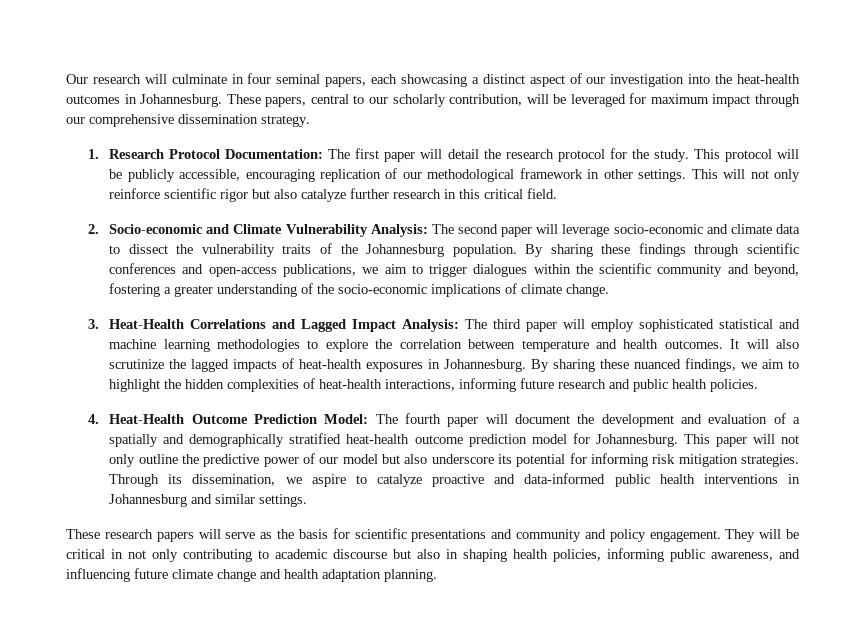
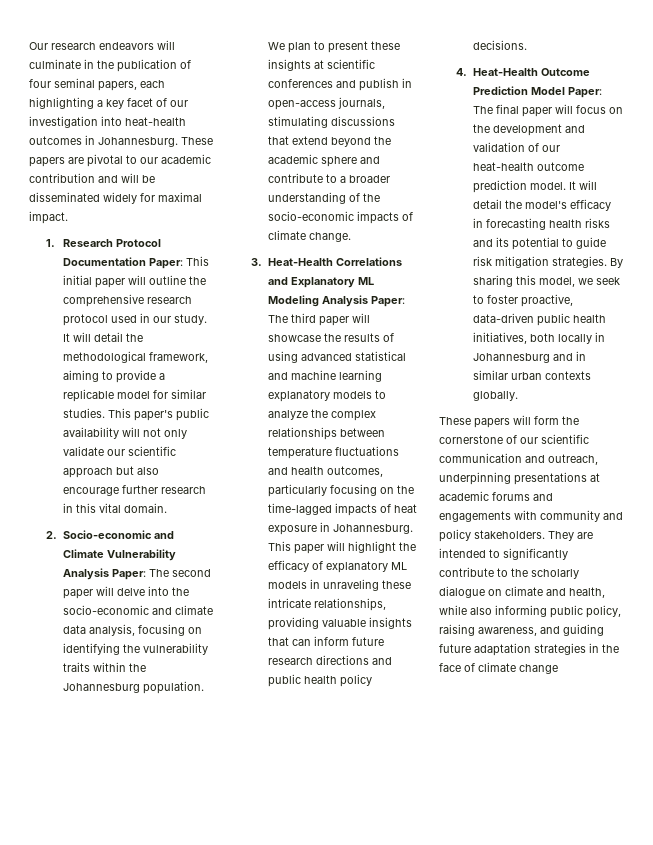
(141, 79) none -> [99,42,154,50] endeavors
(244, 79) none -> [97,59,191,72] the publication of
[401,74,565,87] showcasing a distinct aspect -> [29,97,153,109] highlighting a key facet
[715,74,733,84] the -> (122, 121) none
[265,93,800,107] [66,114,310,127] [87,148,800,162] [109,168,801,182] [109,188,347,202] papers, central to our scholarly contribution, will be leveraged for maximum impact through our comprehensive dissemination strategy. // 1. Research Protocol Documentation: The first paper will detail the research protocol for the study. This protocol will be publicly accessible, encouraging replication of our methodological framework in other settings. This will not only reinforce scientific rigor but also catalyze -> [29,154,211,167] [29,173,155,183] [29,192,202,204] [29,211,68,224] [46,239,162,247] [63,256,210,269] [63,275,207,288] [63,294,193,307] [63,313,208,326] [63,332,144,342] [63,351,209,363] [63,370,166,383] [63,389,207,402] [63,408,210,421] [63,427,188,439] [63,446,177,456] [63,466,160,478] [63,487,120,496] papers are pivotal to our academic contribution and will be disseminated widely for maximal impact. // 1. Research Protocol Documentation Paper: This initial paper will outline the comprehensive research protocol used in our study. It will detail the methodological framework, aiming to provide a replicable model for similar studies. This paper's public availability will not only validate our scientific approach but also encourage
[484,188,558,199] critical field. -> [99,503,168,513] vital domain.
[370,224,428,237] Analysis: -> [63,568,147,580] Analysis Paper:
[562,224,610,237] leverage -> [117,586,190,596] delve into the
[109,244,168,254] to dissect -> [89,624,203,636] [63,643,121,655] analysis, focusing on identifying
[319,243,332,254] of -> [93,662,127,672] within
[525,243,799,257] [109,263,799,277] [109,283,214,297] By sharing these findings through scientific conferences and open-access publications, we aim to trigger dialogues within the scientific community and beyond, fostering a greater -> [268,41,401,53] [268,59,376,71] [268,78,413,91] [268,97,386,110] [268,116,396,128] [268,136,392,147] [268,154,381,167] [268,173,391,183] We plan to present these insights at scientific conferences and publish in open-access journals, stimulating discussions that extend beyond the academic sphere and contribute to a broader
[431,284,502,297] implications -> [357,211,400,224] impacts
[301,319,800,332] [109,339,462,352] Lagged Impact Analysis: The third paper will employ sophisticated statistical and machine learning methodologies to explore the correlation -> [291,277,375,288] [268,295,406,307] [268,313,371,326] [268,333,395,342] [268,351,407,363] [268,370,383,382] [268,390,387,402] [268,409,377,421] [268,427,338,440] Explanatory ML Modeling Analysis Paper: The third paper will showcase the results of using advanced statistical and machine learning explanatory models to analyze the complex relationships
[595,339,799,349] [109,358,800,372] [109,378,517,392] and health outcomes. It will also scrutinize the lagged impacts of heat-health exposures in Johannesburg. By sharing these nuanced findings, we aim to highlight the hidden complexities of heat-health interactions, informing -> [335,446,400,456] [268,466,384,477] [268,484,415,497] [268,503,418,516] [268,522,414,535] [268,541,417,554] [268,560,408,573] [268,579,412,591] [268,598,387,611] [268,617,413,630] [268,636,350,646] fluctuations and health outcomes, particularly focusing on the time-lagged impacts of heat exposure in Johannesburg. This paper will highlight the efficacy of explanatory ML models in unraveling these intricate relationships, providing valuable insights that can inform
(607, 384) none -> [316,655,370,665] directions
[710,379,759,392] policies. -> [340,674,373,687] [473,40,528,50] policy decisions.
[324,413,801,427] [109,433,799,447] [109,453,799,467] [109,473,801,487] [109,494,308,507] [66,529,153,539] Model: The fourth paper will document the development and evaluation of a spatially and demographically stratified heat-health outcome prediction model for Johannesburg. This paper will not only outline the predictive power of our model but also underscore its potential for informing risk mitigation strategies. Through its dissemination, we aspire to catalyze proactive and data-informed public health interventions in Johannesburg and similar settings. // These research -> [531,87,603,98] [473,104,624,117] [473,124,586,136] [473,142,561,152] [473,162,585,171] [473,180,598,193] [473,199,612,211] [473,218,611,230] [473,237,607,250] [473,256,624,268] [473,275,621,287] [473,294,574,307] [473,313,607,326] [473,332,606,344] [473,351,587,363] [473,370,592,380] [473,391,519,401] [439,417,471,425] Model Paper: The final paper will focus on the development and validation of our heat-health outcome prediction model. It will detail the model's efficacy in forecasting health risks and its potential to guide risk mitigation strategies. By sharing this model, we seek to foster proactive, data-driven public health initiatives, both locally in Johannesburg and in similar urban contexts globally. // These
[225,528,800,542] [66,548,800,562] [66,568,437,582] serve as the basis for scientific presentations and community and policy engagement. They will be critical in not only contributing to academic discourse but also in shaping health policies, informing public awareness, and influencing future climate change and health adaptation planning. -> [534,416,579,425] [439,434,589,444] [439,453,598,465] [439,472,600,485] [439,491,553,501] [439,510,623,522] [439,529,593,542] [439,548,568,560] [439,567,579,579] [439,586,605,598] [439,605,621,618] [439,624,604,636] [439,643,619,656] [439,662,558,674] form the cornerstone of our scientific communication and outreach, underpinning presentations at academic forums and engagements with community and policy stakeholders. They are intended to significantly contribute to the scholarly dialogue on climate and health, while also informing public policy, raising awareness, and guiding future adaptation strategies in the face of climate change

